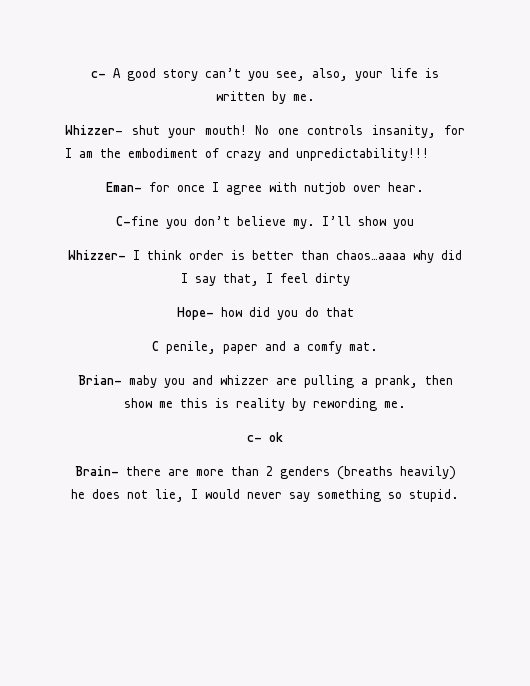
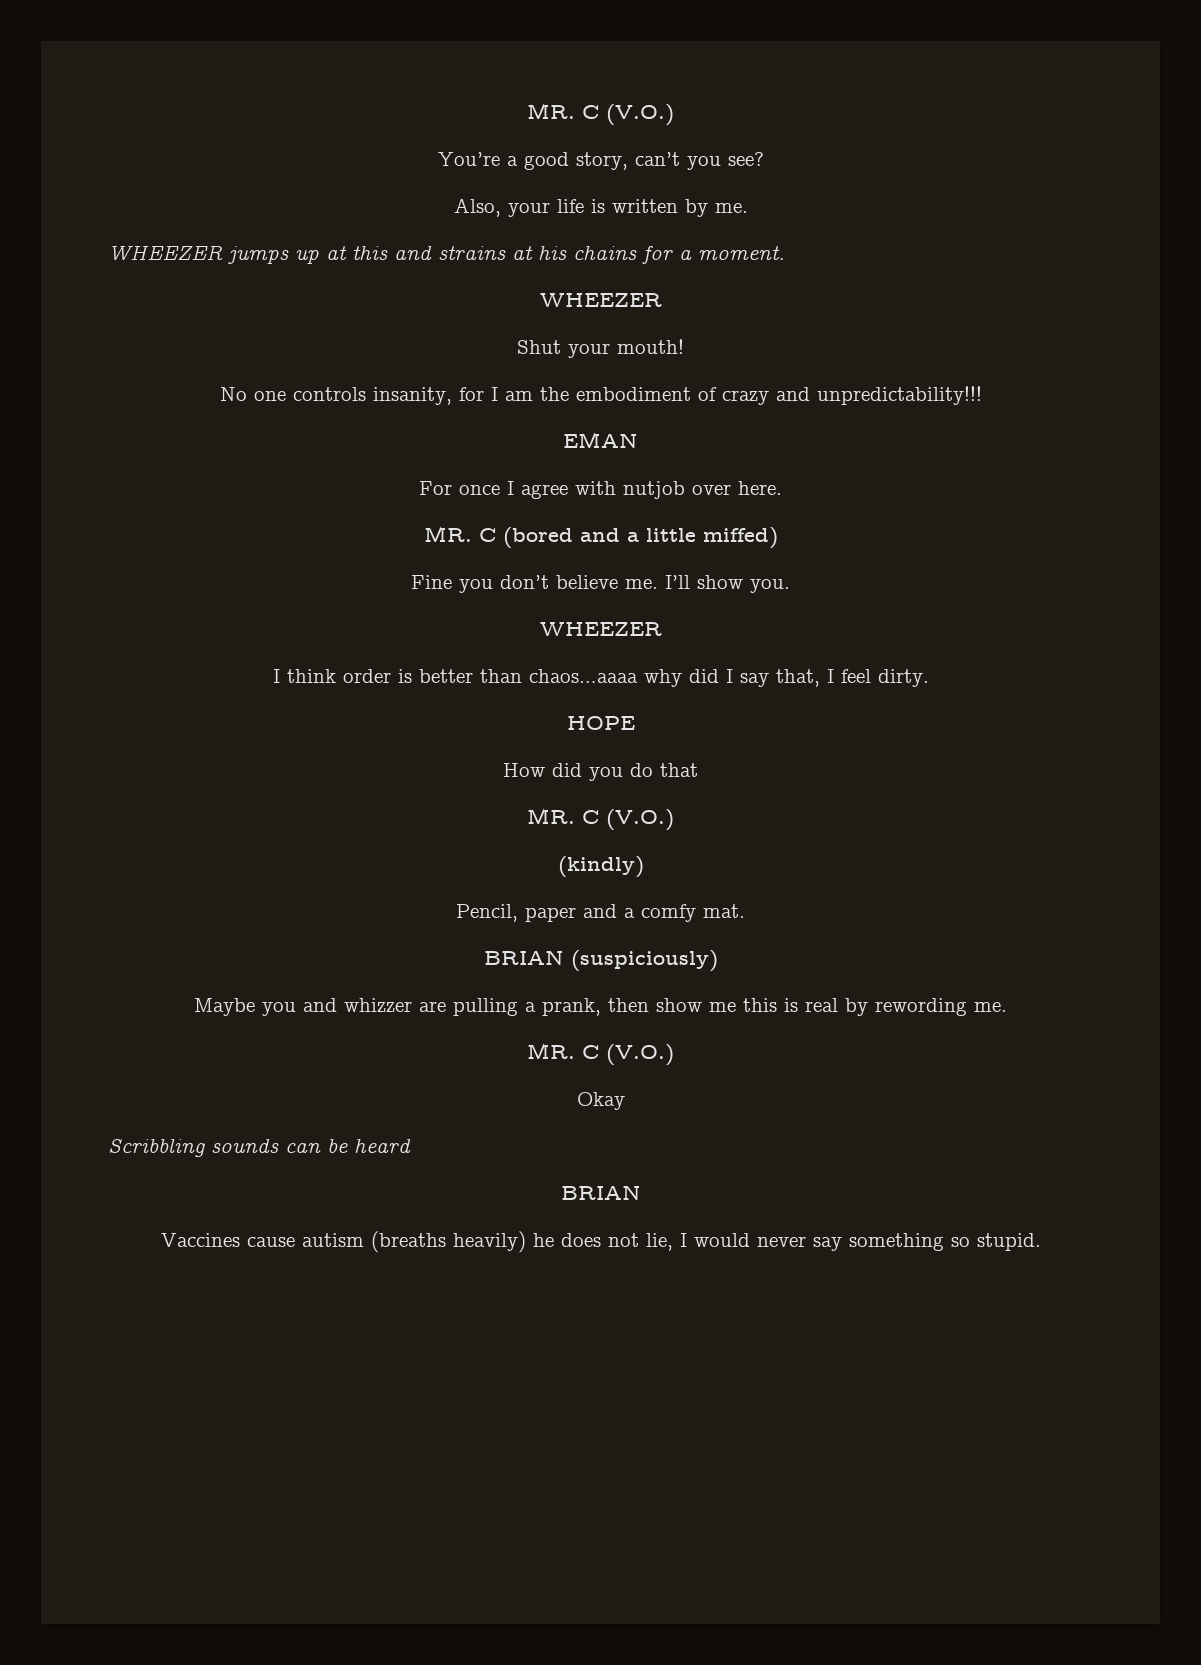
[91,68,348,81] c- A good story can’t you see, also, -> [527,103,674,126] [437,152,764,170] [453,198,501,217] MR. C (V.O.) // You’re a good story, can’t you see? // Also,
[65,125,160,135] Whizzer- shut -> [108,245,785,264] [539,293,662,307] [517,340,561,354] WHEEZER jumps up at this and strains at his chains for a moment. // WHEEZER // Shut
(247, 130) none -> (684, 346) //
[106,182,170,192] Eman- for -> [563,432,638,448] [419,481,452,495] EMAN // For
[388,182,424,192] [116,216,159,226] hear. // C-fine -> [738,481,782,495] [423,526,778,549] [411,575,452,589] here. // MR. C (bored and a little miffed) // Fine
[293,219,315,229] my. -> [625,579,658,589] me.
[393,219,414,229] [68,250,126,260] you // Whizzer- -> [750,579,790,593] [539,622,662,636] you. // WHEEZER //
[314,273,350,286] [176,307,242,320] dirty // Hope- how -> [877,669,929,687] [566,716,635,730] [503,763,545,777] dirty. // HOPE // How
[152,341,216,354] C penile, -> [527,808,674,831] [557,856,644,878] [456,904,518,922] MR. C (V.O.) // (kindly) // Pencil,
[77,375,157,388] Brian- maby -> [483,950,718,972] [194,998,255,1016] BRIAN (suspiciously) // Maybe
[236,398,285,411] reality -> [805,998,838,1012] real
[247,432,283,442] [74,466,330,479] c- ok // Brain- there are more than 2 genders -> [527,1043,674,1066] [576,1092,625,1110] [108,1138,411,1157] [560,1185,641,1200] [160,1233,364,1247] MR. C (V.O.) // Okay // Scribbling sounds can be heard // BRIAN // Vaccines cause autism

